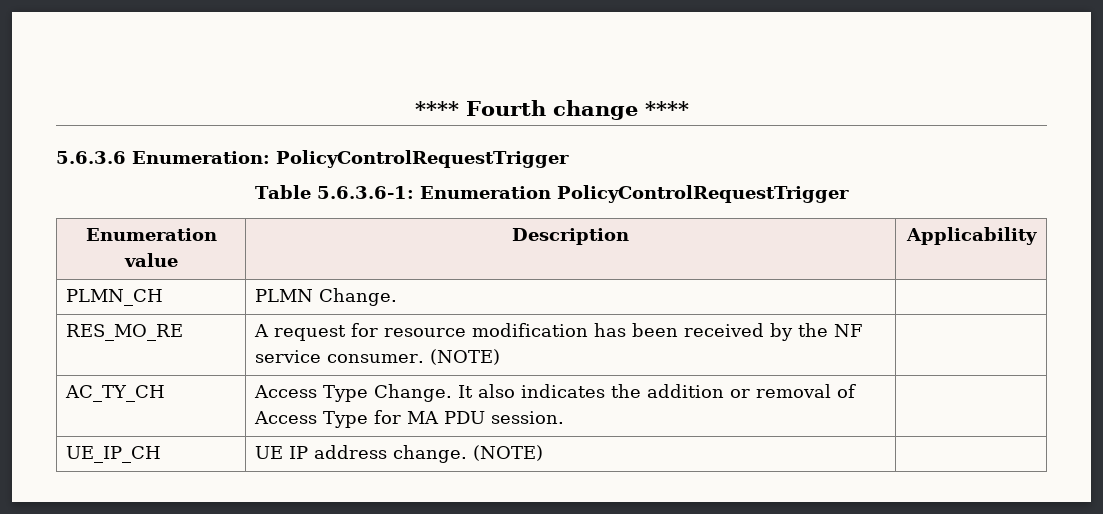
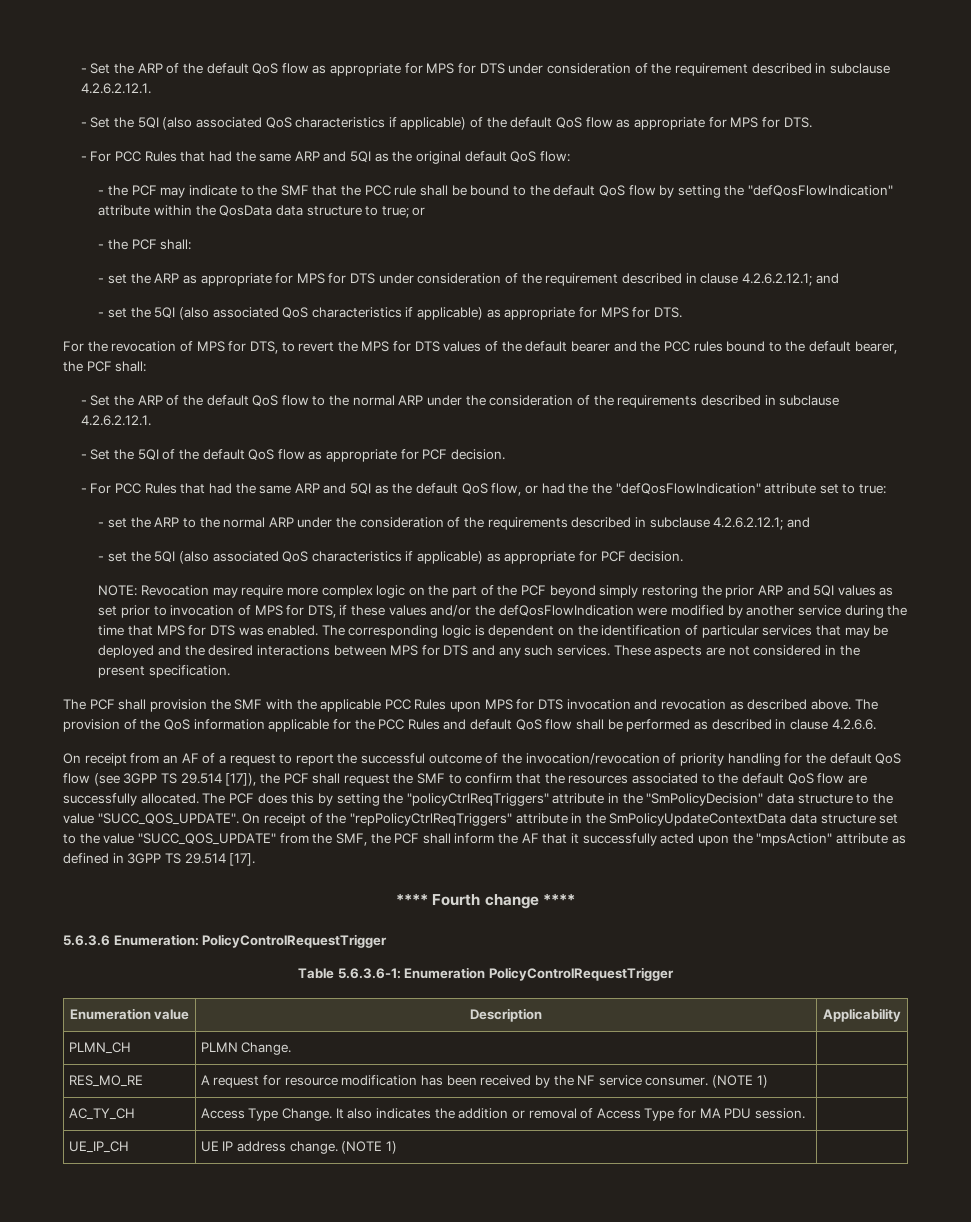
(414, 108) none -> [80,63,890,76] [80,83,151,94] [80,117,812,130] [80,151,570,164] [98,185,894,198] [98,205,426,218] [98,239,192,250] [98,273,839,286] [98,307,682,320] [63,341,897,354] [63,361,147,372] [80,395,840,408] [80,415,151,426] [80,449,506,462] [80,483,887,496] [98,517,810,530] [98,551,684,564] [98,585,894,598] [98,605,908,618] [98,625,889,638] [98,645,860,658] [98,665,230,678] [63,699,878,712] [63,719,876,732] [63,753,902,766] [63,773,867,786] [63,793,893,806] [63,813,899,826] [63,833,906,846] [63,853,256,866] - Set the ARP of the default QoS flow as appropriate for MPS for DTS under consideration of the requirement described in subclause 4.2.6.2.12.1. // - Set the 5QI (also associated QoS characteristics if applicable) of the default QoS flow as appropriate for MPS for DTS. // - For PCC Rules that had the same ARP and 5QI as the original default QoS flow: // - the PCF may indicate to the SMF that the PCC rule shall be bound to the default QoS flow by setting the "defQosFlowIndication" attribute within the QosData data structure to true; or // - the PCF shall: // - set the ARP as appropriate for MPS for DTS under consideration of the requirement described in clause 4.2.6.2.12.1; and // - set the 5QI (also associated QoS characteristics if applicable) as appropriate for MPS for DTS. // For the revocation of MPS for DTS, to revert the MPS for DTS values of the default bearer and the PCC rules bound to the default bearer, the PCF shall: // - Set the ARP of the default QoS flow to the normal ARP under the consideration of the requirements described in subclause 4.2.6.2.12.1. // - Set the 5QI of the default QoS flow as appropriate for PCF decision. // - For PCC Rules that had the same ARP and 5QI as the default QoS flow, or had the the "defQosFlowIndication" attribute set to true: // - set the ARP to the normal ARP under the consideration of the requirements described in subclause 4.2.6.2.12.1; and // - set the 5QI (also associated QoS characteristics if applicable) as appropriate for PCF decision. // NOTE: Revocation may require more complex logic on the part of the PCF beyond simply restoring the prior ARP and 5QI values as set prior to invocation of MPS for DTS, if these values and/or the defQosFlowIndication were modified by another service during the time that MPS for DTS was enabled. The corresponding logic is dependent on the identification of particular services that may be deployed and the desired interactions between MPS for DTS and any such services. These aspects are not considered in the present specification. // The PCF shall provision the SMF with the applicable PCC Rules upon MPS for DTS invocation and revocation as described above. The provision of the QoS information applicable for the PCC Rules and default QoS flow shall be performed as described in clause 4.2.6.6. // On receipt from an AF of a request to report the successful outcome of the invocation/revocation of priority handling for the default QoS flow (see 3GPP TS 29.514 [17]), the PCF shall request the SMF to confirm that the resources associated to the default QoS flow are successfully allocated. The PCF does this by setting the "policyCtrlReqTriggers" attribute in the "SmPolicyDecision" data structure to the value "SUCC_QOS_UPDATE". On receipt of the "repPolicyCtrlReqTriggers" attribute in the SmPolicyUpdateContextData data structure set to the value "SUCC_QOS_UPDATE" from the SMF, the PCF shall inform the AF that it successfully acted upon the "mpsAction" attribute as defined in 3GPP TS 29.514 [17]. //
[430,349,501,365] (NOTE) -> [712,1075,768,1088] (NOTE 1)
[473,445,544,461] (NOTE) -> [341,1141,397,1154] (NOTE 1)

